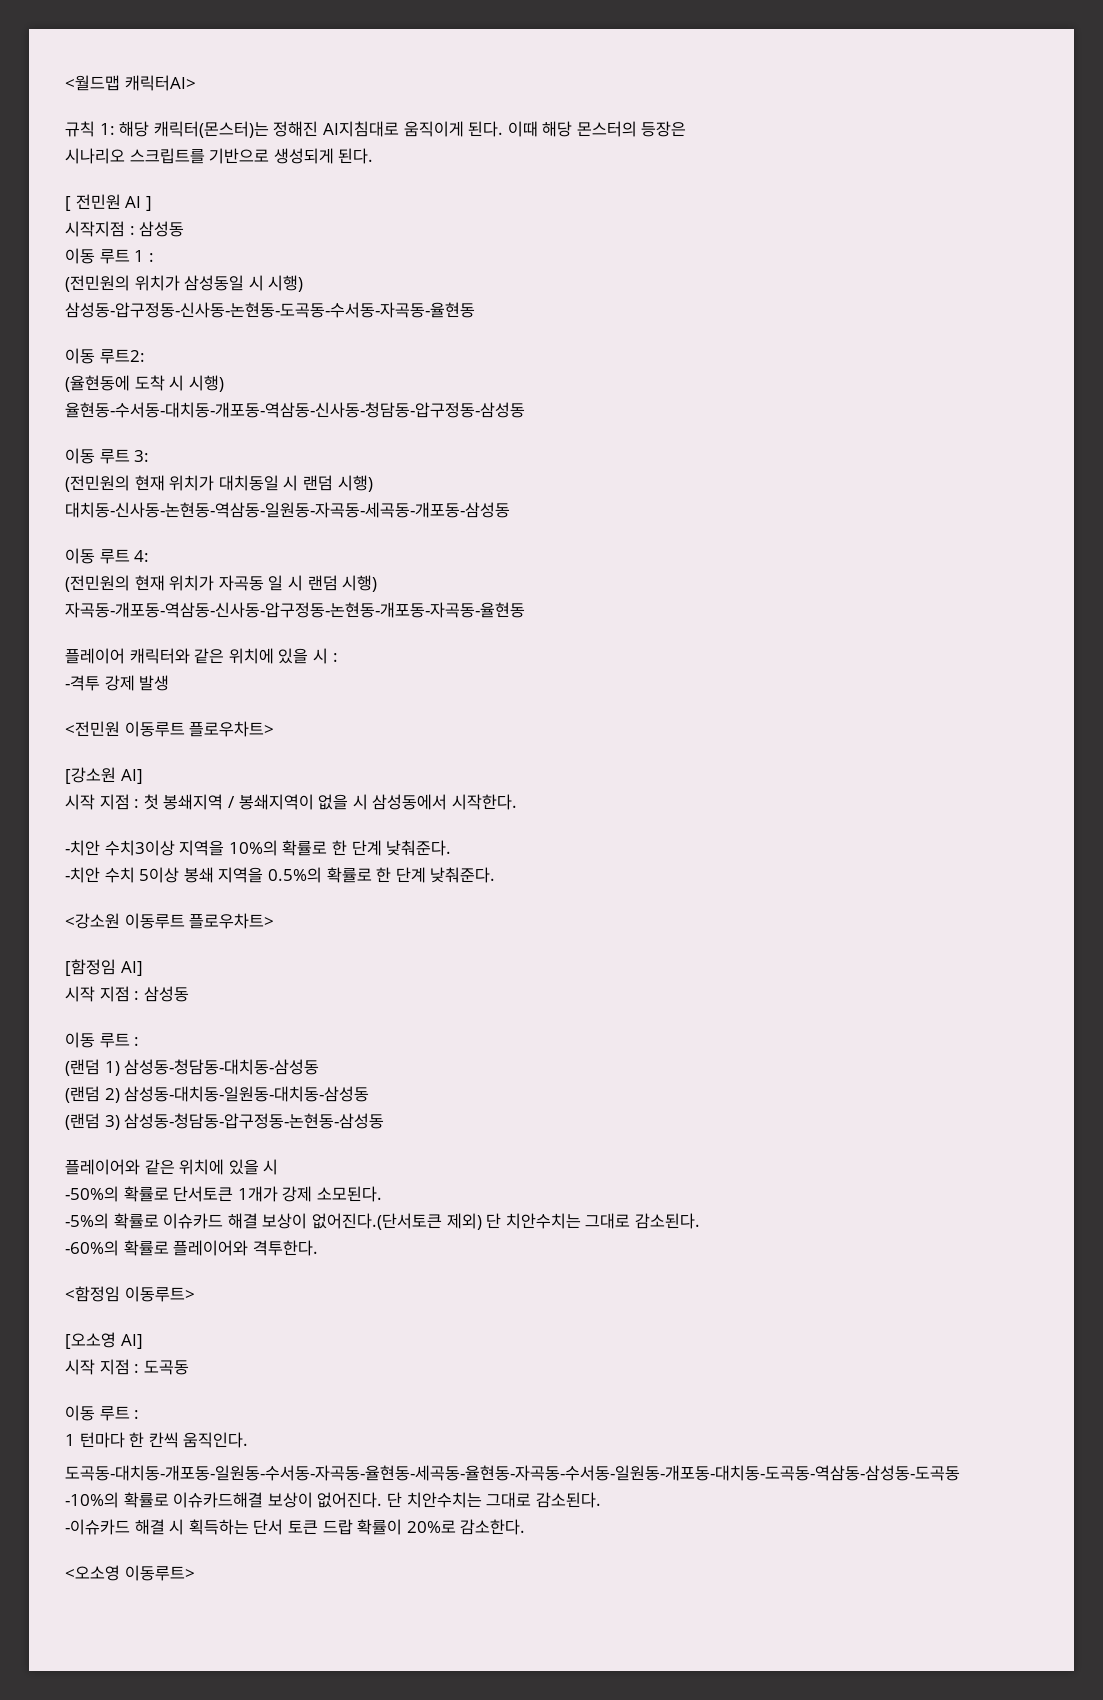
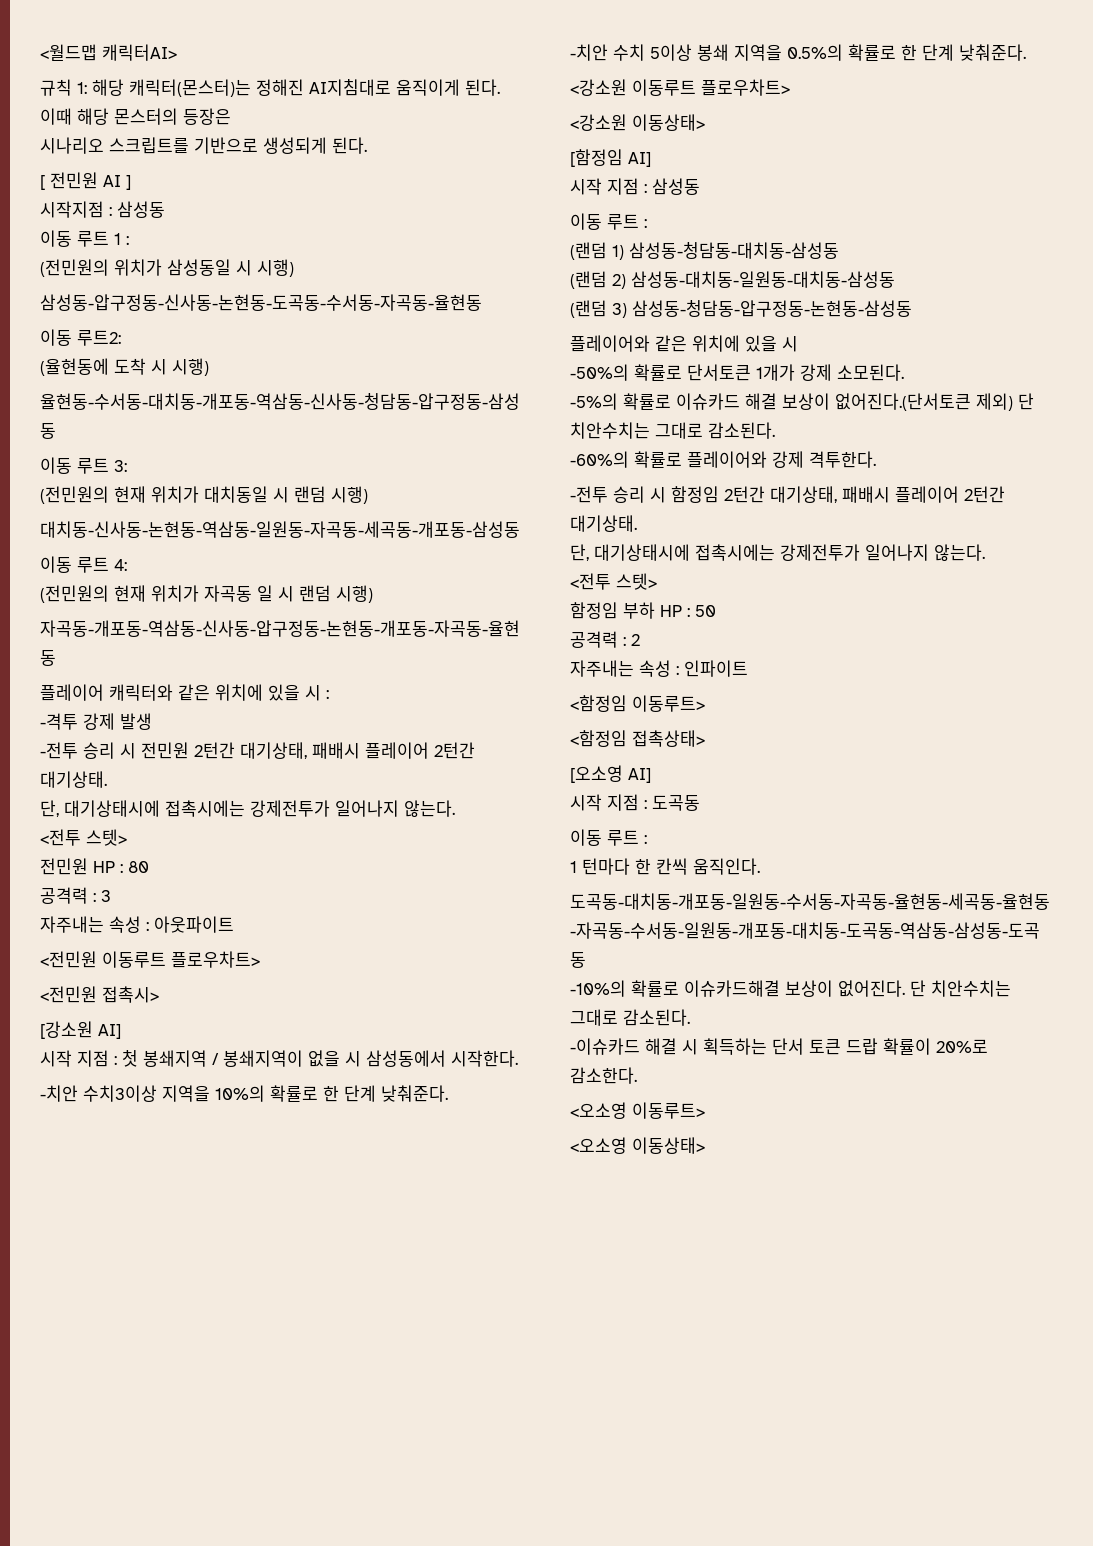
(170, 683) none -> [40,742,475,759] [40,771,107,788] [40,800,455,817] [40,829,127,846] [40,858,149,875] [40,887,111,904] [40,916,234,933] // -전투 승리 시 전민원 2턴간 대기상태, 패배시 플레이어 2턴간 대기상태. // 단, 대기상태시에 접촉시에는 강제전투가 일어나지 않는다. // <전투 스텟> // 전민원 HP : 80 // 공격력 : 3 // 자주내는 속성 : 아웃파이트
(275, 729) none -> [40,986,159,1003] // <전민원 접촉시>
(275, 921) none -> [570,114,705,131] // <강소원 이동상태>
(249, 1248) none -> [772,451,804,468] 강제
(318, 1248) none -> [570,486,1005,503] [570,515,637,532] [570,544,985,561] [570,573,657,590] [570,602,716,619] [570,631,640,648] [570,660,748,677] // -전투 승리 시 함정임 2턴간 대기상태, 패배시 플레이어 2턴간 대기상태. // 단, 대기상태시에 접촉시에는 강제전투가 일어나지 않는다. // <전투 스텟> // 함정임 부하 HP : 50 // 공격력 : 2 // 자주내는 속성 : 인파이트
(195, 1294) none -> [570,730,705,747] // <함정임 접촉상태>
(195, 1573) none -> [570,1137,705,1154] // <오소영 이동상태>

